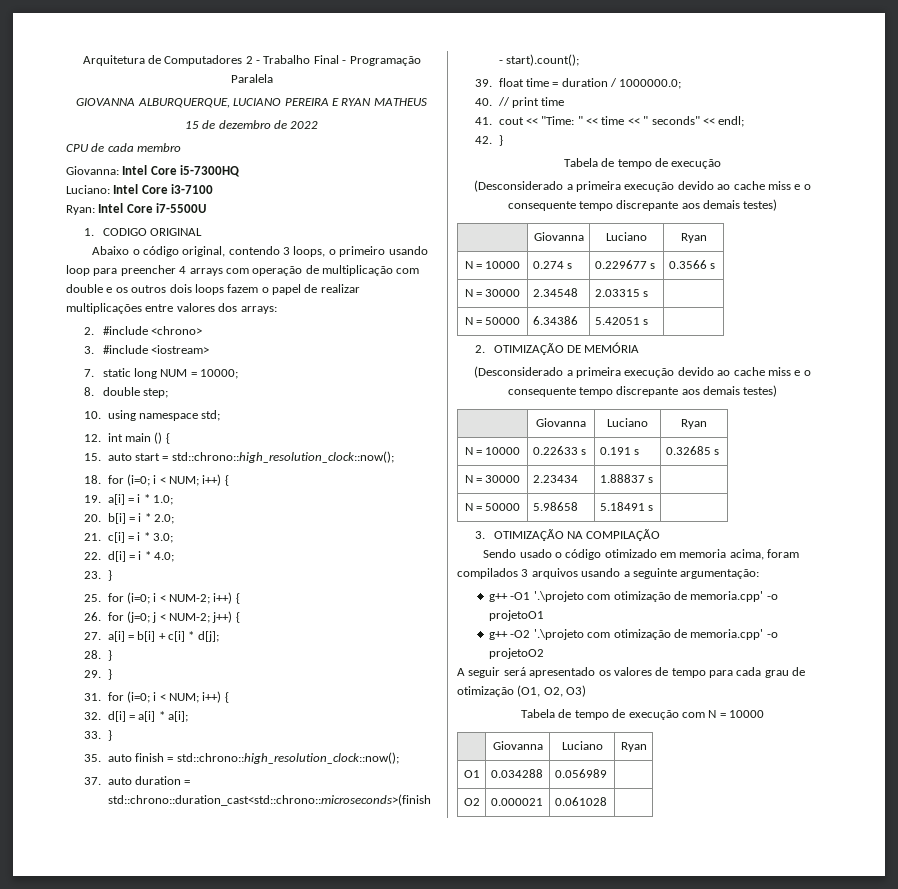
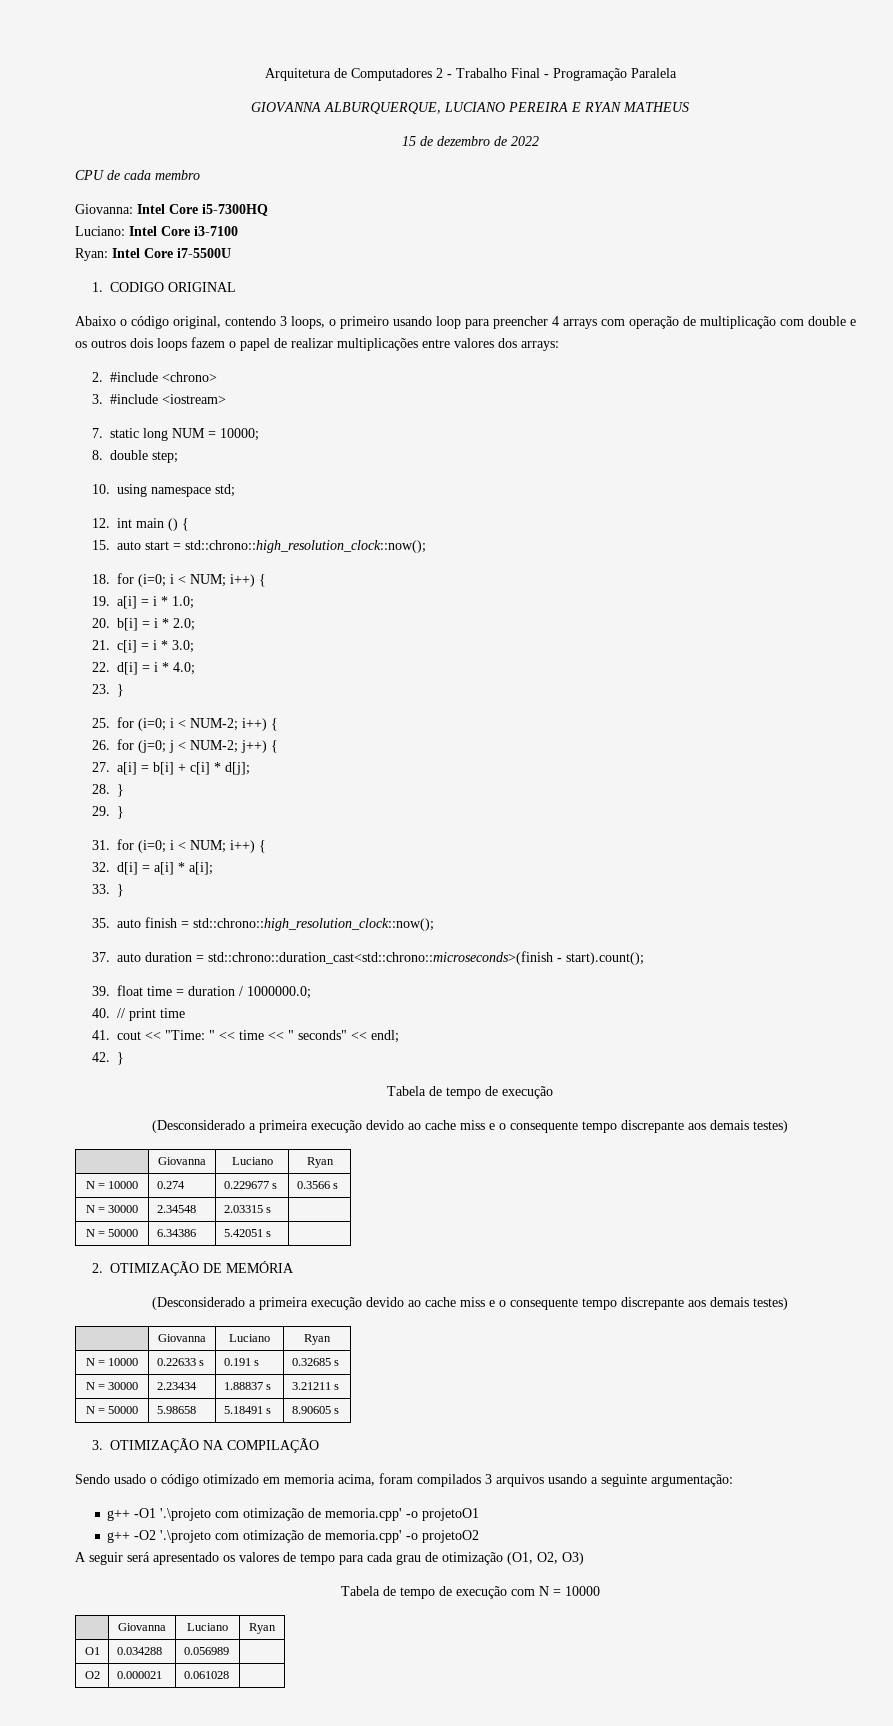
[567,263,573,269] s -> (185, 1185) none
(654, 480) none -> [291,1382,340,1390] 3.21211 s
(654, 508) none -> [291,1406,340,1414] 8.90605 s

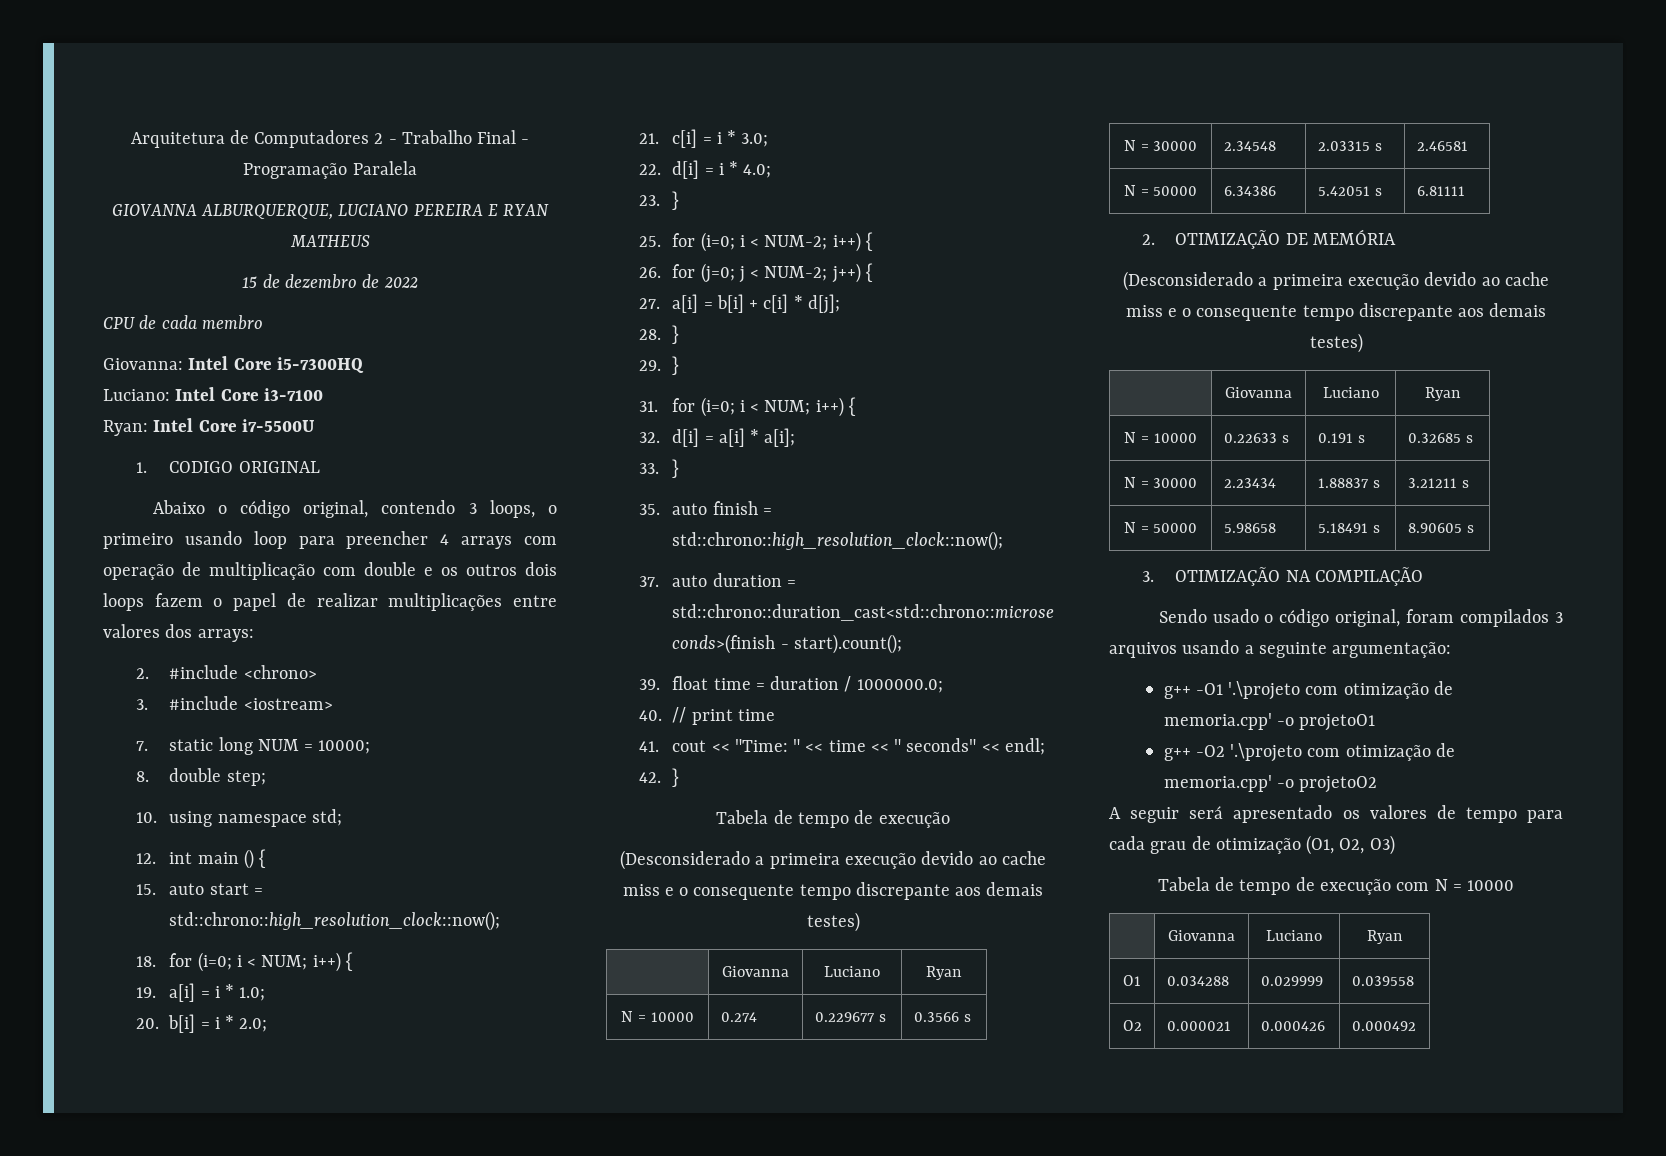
(272, 1210) none -> [1416,141,1468,151] 2.46581
(272, 1234) none -> [1416,186,1465,196] 6.81111
[203,1474,375,1486] otimizado em memoria acima, -> [1335,609,1401,627] original,
[183,1647,229,1655] 0.056989 | -> [1260,976,1323,986] [1351,976,1414,986] 0.029999 | 0.039558
[183,1671,229,1679] 0.061028 | -> [1260,1021,1325,1031] [1351,1021,1416,1031] 0.000426 | 0.000492

